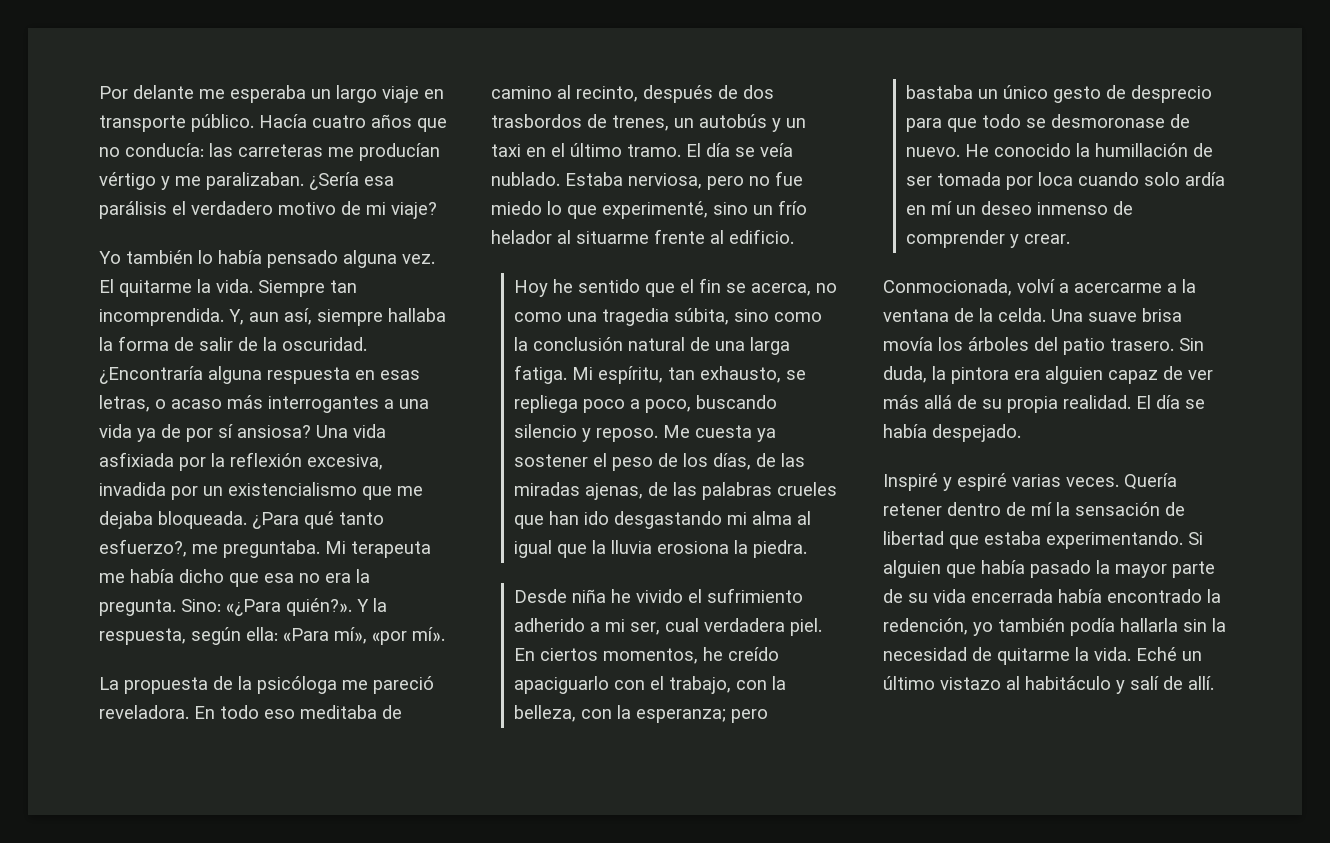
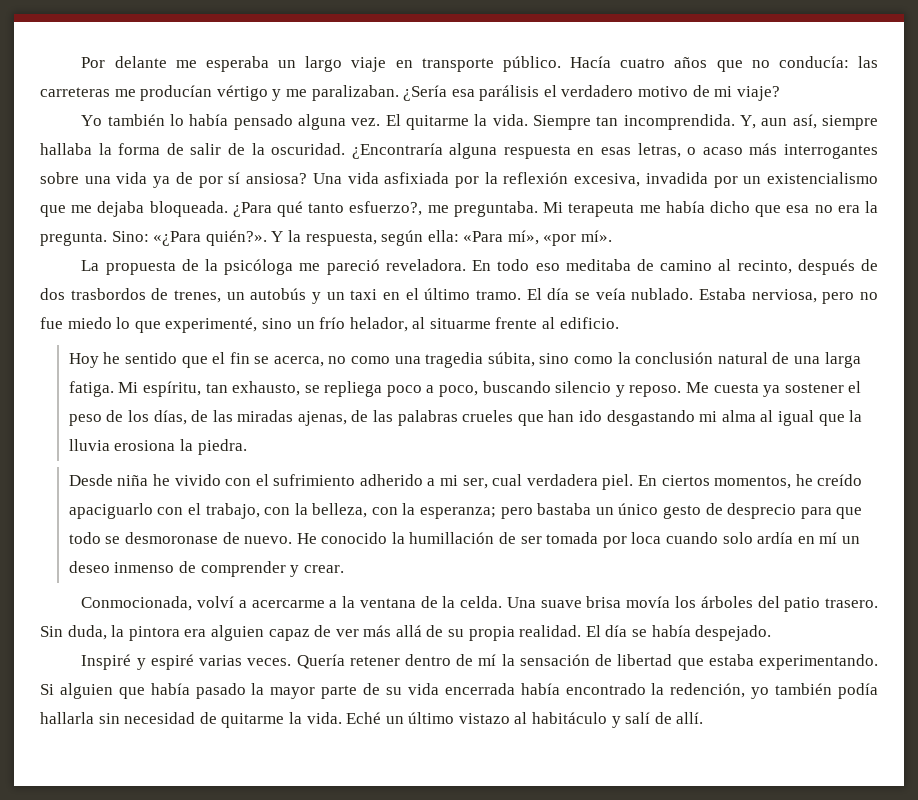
[384,399,394,409] a -> [40,172,79,184] sobre
[491,230,552,244] helador -> [349,317,408,332] helador,
(684, 596) none -> [225,478,252,486] con
[1212,618,1226,632] la -> (120, 718) none

